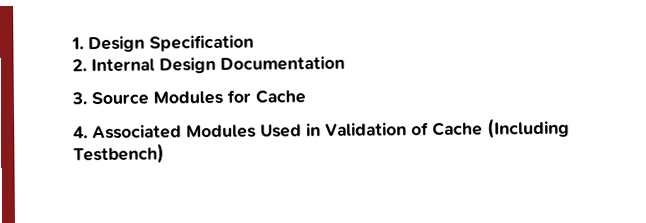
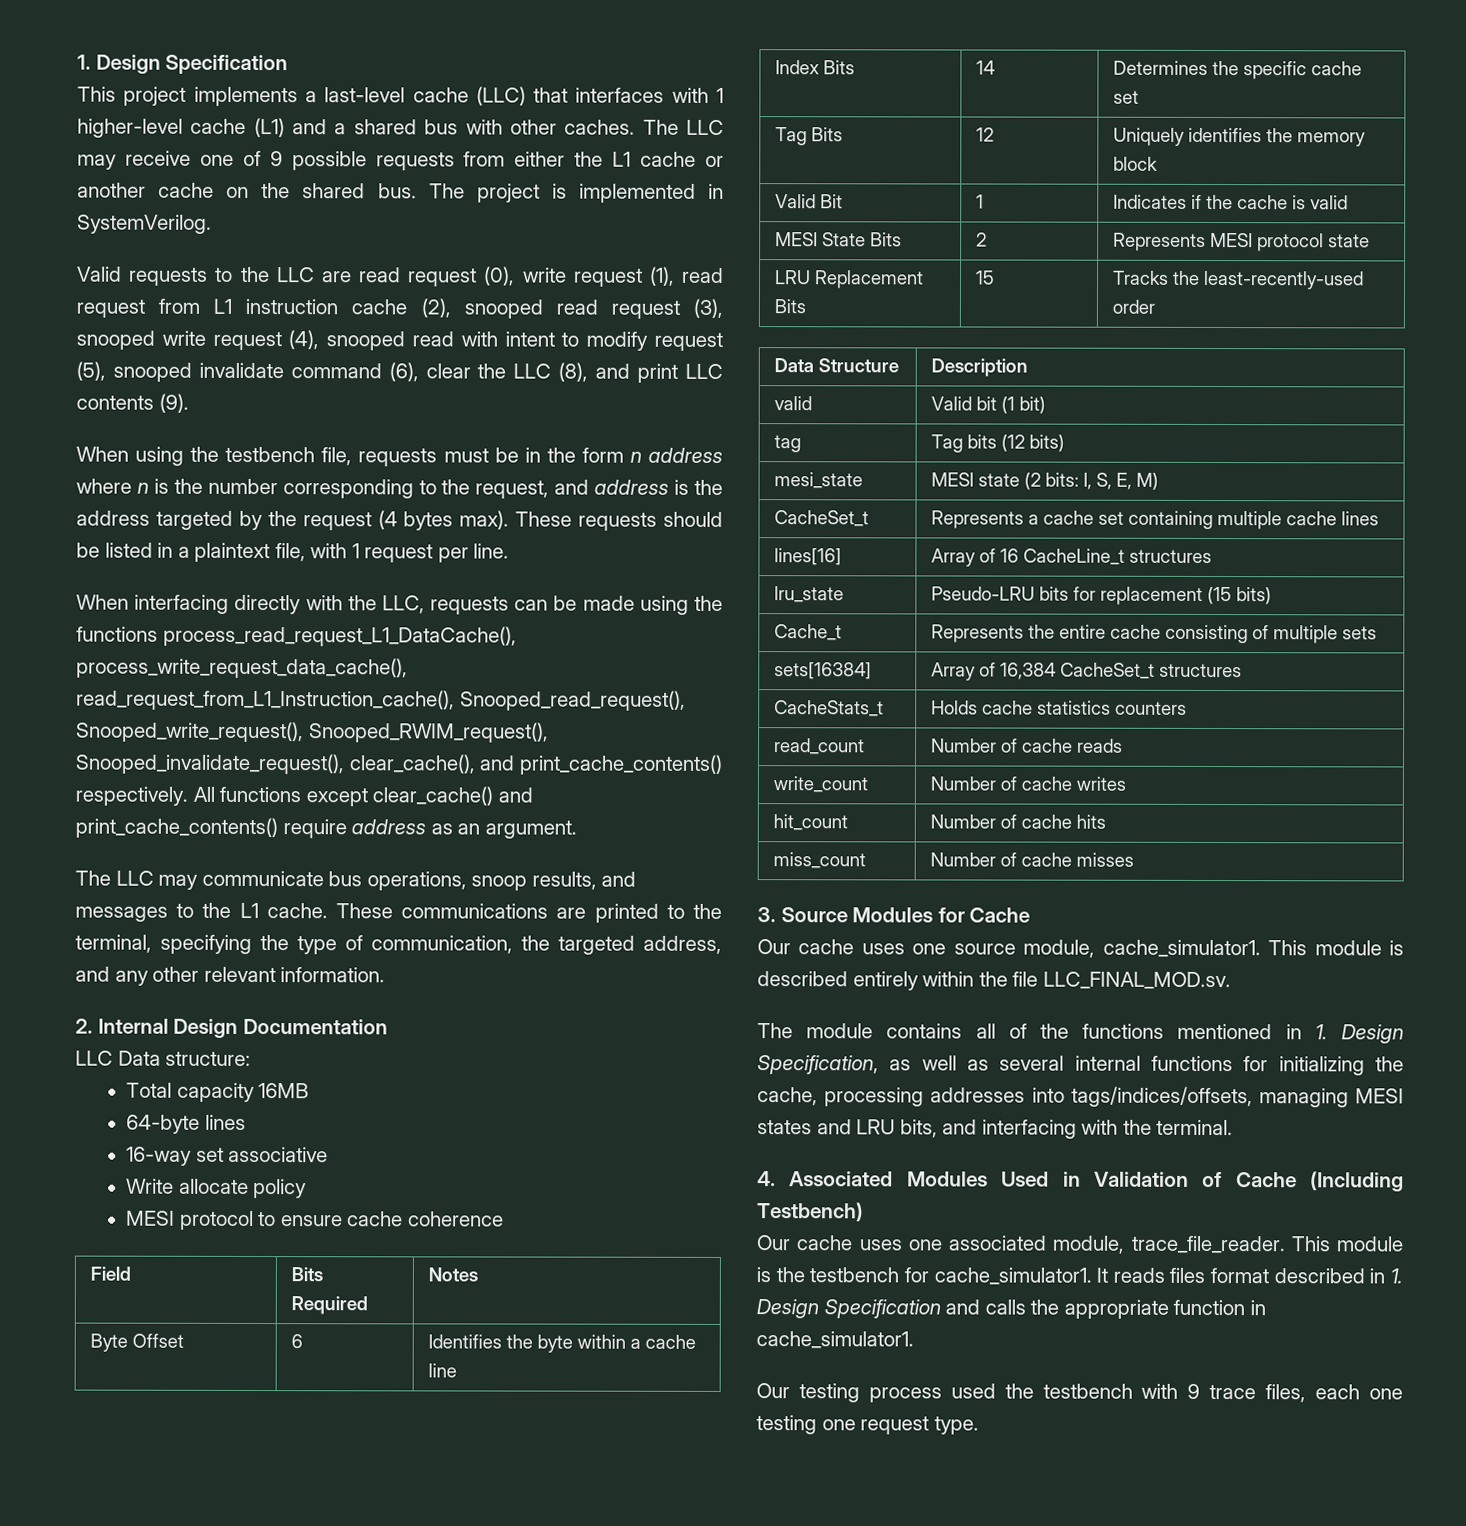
[72,55,345,74] 2. Internal Design Documentation -> [77,86,724,107] [77,117,725,138] [77,150,724,171] [77,182,725,203] [77,214,212,234] [77,266,724,287] [76,298,724,319] [76,330,723,351] [76,361,724,383] [76,393,189,413] [76,446,723,467] [76,478,723,499] [76,510,723,531] [76,542,510,563] [76,594,723,615] [76,625,517,647] [76,657,408,679] [76,689,686,711] [76,721,549,743] [75,753,723,775] [75,786,533,807] [75,817,577,839] [75,870,637,891] [75,902,723,923] [75,934,722,955] [75,966,386,986] [75,1018,388,1038] [75,1050,252,1066] [126,1082,310,1102] [126,1114,246,1134] [126,1146,329,1166] [126,1178,308,1199] [126,1210,504,1230] [89,1266,131,1281] [290,1267,323,1282] [290,1296,368,1315] [427,1267,478,1282] [89,1333,184,1352] [290,1334,303,1349] [427,1334,696,1353] [427,1363,457,1378] [774,60,855,75] [975,60,995,75] [1112,60,1362,80] [1112,90,1139,104] [774,127,843,146] [975,127,994,142] [1112,127,1366,147] [1112,156,1158,171] [774,194,843,209] [975,194,984,209] [1112,194,1348,210] [774,232,902,247] [975,232,987,247] [1112,232,1370,252] [774,270,924,289] [773,299,806,314] [975,270,995,285] [1112,270,1364,290] [1111,299,1155,314] [773,358,899,373] [930,358,1028,377] [773,396,812,411] [930,396,1046,414] [773,435,801,453] [930,434,1065,453] [773,472,863,489] [930,472,1159,490] [773,510,869,527] [930,510,1379,530] [773,548,842,566] [930,548,1212,567] [773,586,844,603] [930,586,1272,605] [773,624,842,641] [930,624,1377,644] [773,662,872,680] [930,662,1242,681] [773,700,884,717] [930,700,1187,715] [773,738,865,755] [930,738,1123,753] [772,776,868,793] [929,776,1126,791] [772,814,848,831] [929,814,1106,829] [772,852,866,869] [929,852,1134,867] This project implements a last-level cache (LLC) that interfaces with 1 higher-level cache (L1) and a shared bus with other caches. The LLC may receive one of 9 possible requests from either the L1 cache or another cache on the shared bus. The project is implemented in SystemVerilog. // Valid requests to the LLC are read request (0), write request (1), read request from L1 instruction cache (2), snooped read request (3), snooped write request (4), snooped read with intent to modify request (5), snooped invalidate command (6), clear the LLC (8), and print LLC contents (9). // When using the testbench file, requests must be in the form n address where n is the number corresponding to the request, and address is the address targeted by the request (4 bytes max). These requests should be listed in a plaintext file, with 1 request per line. // When interfacing directly with the LLC, requests can be made using the functions process_read_request_L1_DataCache(), process_write_request_data_cache(), read_request_from_L1_Instruction_cache(), Snooped_read_request(), Snooped_write_request(), Snooped_RWIM_request(), Snooped_invalidate_request(), clear_cache(), and print_cache_contents() respectively. All functions except clear_cache() and print_cache_contents() require address as an argument. // The LLC may communicate bus operations, snoop results, and messages to the L1 cache. These communications are printed to the terminal, specifying the type of communication, the targeted address, and any other relevant information. // 2. Internal Design Documentation // LLC Data structure: // Total capacity 16MB // 64-byte lines // 16-way set associative // Write allocate policy // MESI protocol to ensure cache coherence // Field | Bits Required | Notes // Byte Offset | 6 | Identifies the byte within a cache line // Index Bits | 14 | Determines the specific cache set // Tag Bits | 12 | Uniquely identifies the memory block // Valid Bit | 1 | Indicates if the cache is valid // MESI State Bits | 2 | Represents MESI protocol state // LRU Replacement Bits | 15 | Tracks the least-recently-used order // Data Structure | Description // valid | Valid bit (1 bit) // tag | Tag bits (12 bits) // mesi_state | MESI state (2 bits: I, S, E, M) // CacheSet_t | Represents a cache set containing multiple cache lines // lines[16] | Array of 16 CacheLine_t structures // lru_state | Pseudo-LRU bits for replacement (15 bits) // Cache_t | Represents the entire cache consisting of multiple sets // sets[16384] | Array of 16,384 CacheSet_t structures // CacheStats_t | Holds cache statistics counters // read_count | Number of cache reads // write_count | Number of cache writes // hit_count | Number of cache hits // miss_count | Number of cache misses
(306, 96) none -> [757,939,1404,958] [757,971,1231,991] [757,1023,1404,1044] [757,1055,1404,1076] [757,1086,1404,1108] [757,1119,1234,1139] // Our cache uses one source module, cache_simulator1. This module is described entirely within the file LLC_FINAL_MOD.sv. // The module contains all of the functions mentioned in 1. Design Specification, as well as several internal functions for initializing the cache, processing addresses into tags/indices/offsets, managing MESI states and LRU bits, and interfacing with the terminal.
(165, 154) none -> [756,1235,1404,1254] [756,1267,1403,1285] [756,1299,1266,1319] [756,1331,914,1349] [756,1383,1403,1403] [756,1415,979,1435] // Our cache uses one associated module, trace_file_reader. This module is the testbench for cache_simulator1. It reads files format described in 1. Design Specification and calls the appropriate function in cache_simulator1. // Our testing process used the testbench with 9 trace files, each one testing one request type.

